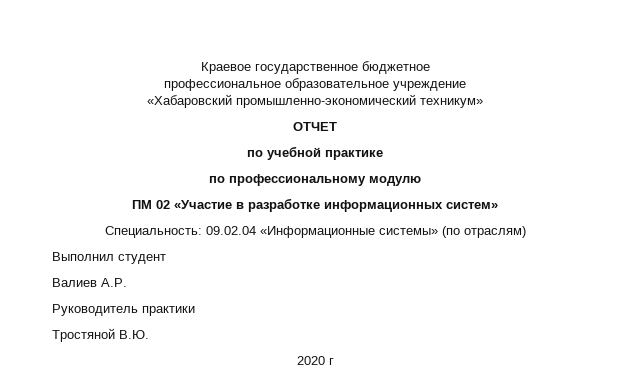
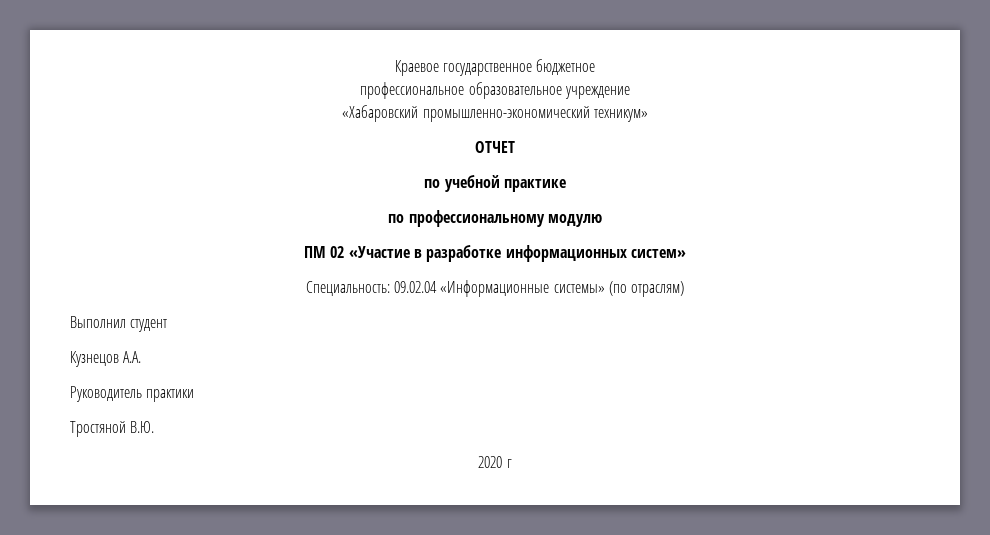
[52,278,127,287] Валиев А.Р. -> [70,351,142,367] Кузнецов А.А.

